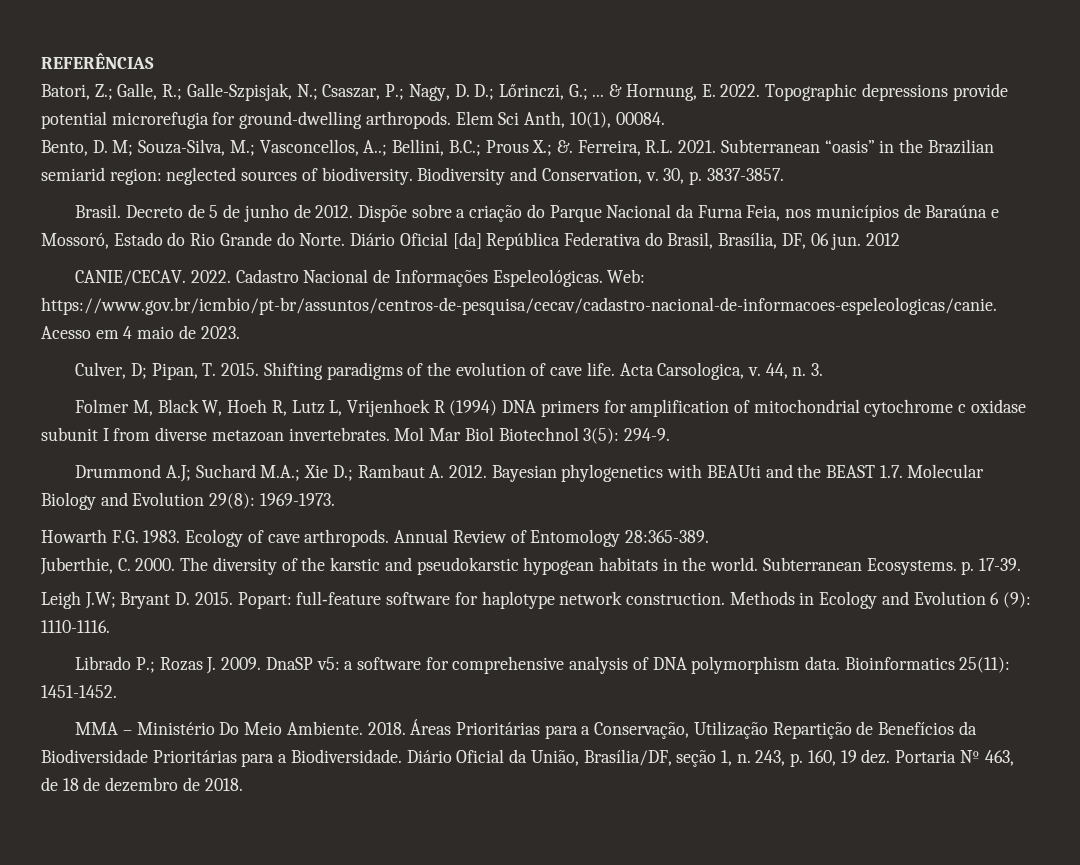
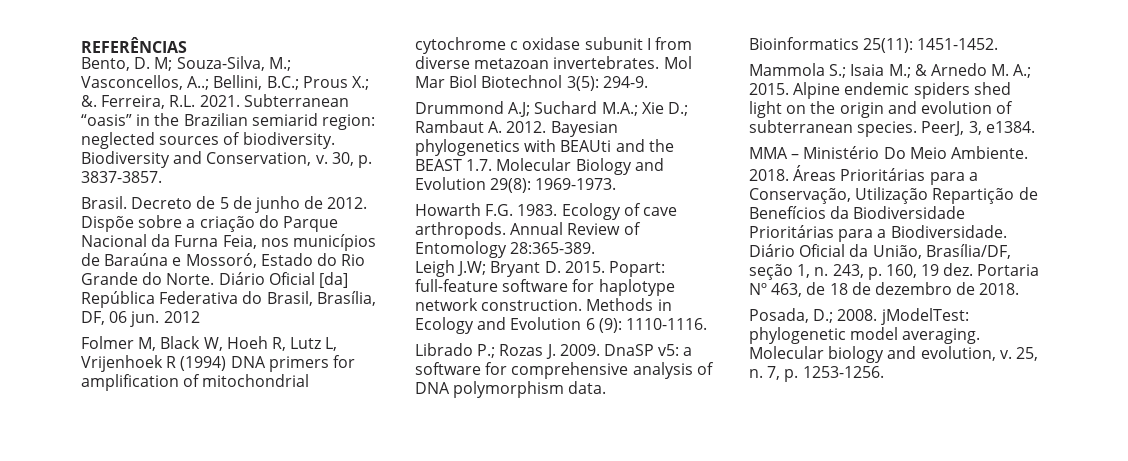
[41,83,1008,101] [41,111,665,129] // Batori, Z.; Galle, R.; Galle-Szpisjak, N.; Csaszar, P.; Nagy, D. D.; Lőrinczi, G.; ... & Hornung, E. 2022. Topographic depressions provide potential microrefugia for ground-dwelling arthropods. Elem Sci Anth, 10(1), 00084. -> (187, 45) none
[75,269,646,287] [41,297,997,315] [41,325,240,339] [75,362,824,380] // CANIE/CECAV. 2022. Cadastro Nacional de Informações Espeleológicas. Web: https://www.gov.br/icmbio/pt-br/assuntos/centros-de-pesquisa/cecav/cadastro-nacional-de-informacoes-espeleologicas/canie. Acesso em 4 maio de 2023. // Culver, D; Pipan, T. 2015. Shifting paradigms of the evolution of cave life. Acta Carsologica, v. 44, n. 3. -> (200, 317) none
[40,557,1022,575] // Juberthie, C. 2000. The diversity of the karstic and pseudokarstic hypogean habitats in the world. Subterranean Ecosystems. p. 17-39. -> (596, 248) none
(117, 691) none -> [749,63,1032,78] [749,82,1011,99] [749,101,1014,118] [749,120,1035,137] // Mammola S.; Isaia M.; & Arnedo M. A.; 2015. Alpine endemic spiders shed light on the origin and evolution of subterranean species. PeerJ, 3, e1384.
(243, 784) none -> [749,308,969,325] [749,327,981,344] [749,346,1038,363] [749,366,884,382] // Posada, D.; 2008. jModelTest: phylogenetic model averaging. Molecular biology and evolution, v. 25, n. 7, p. 1253-1256.

